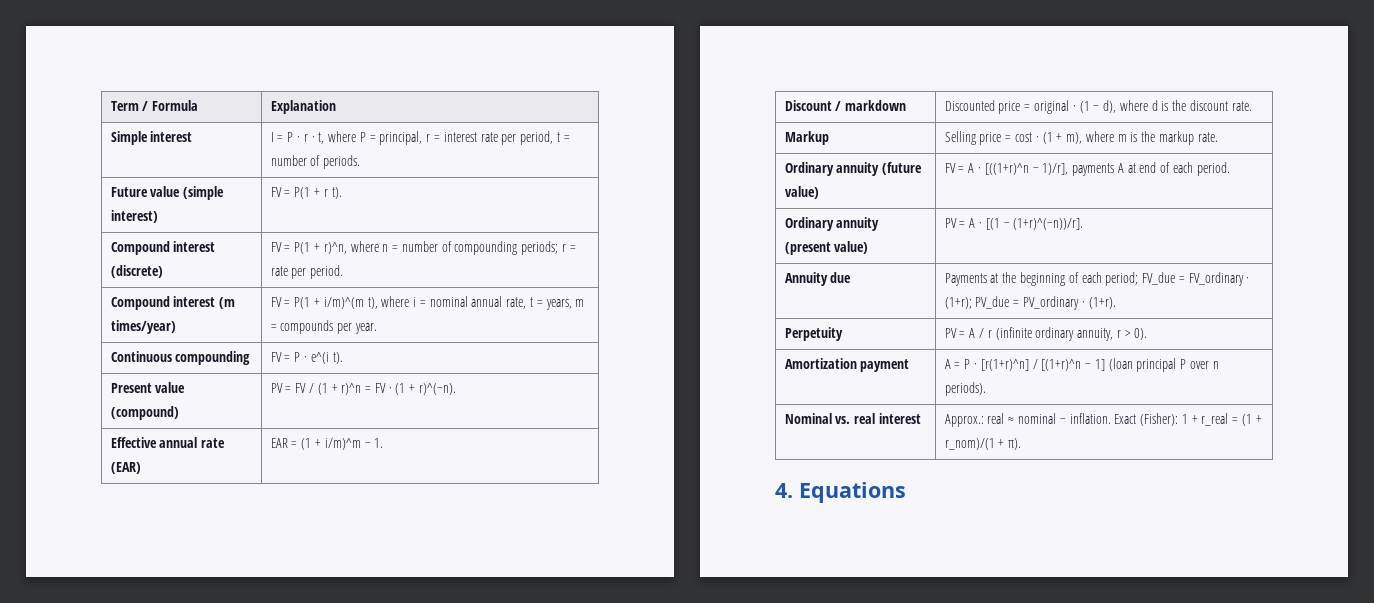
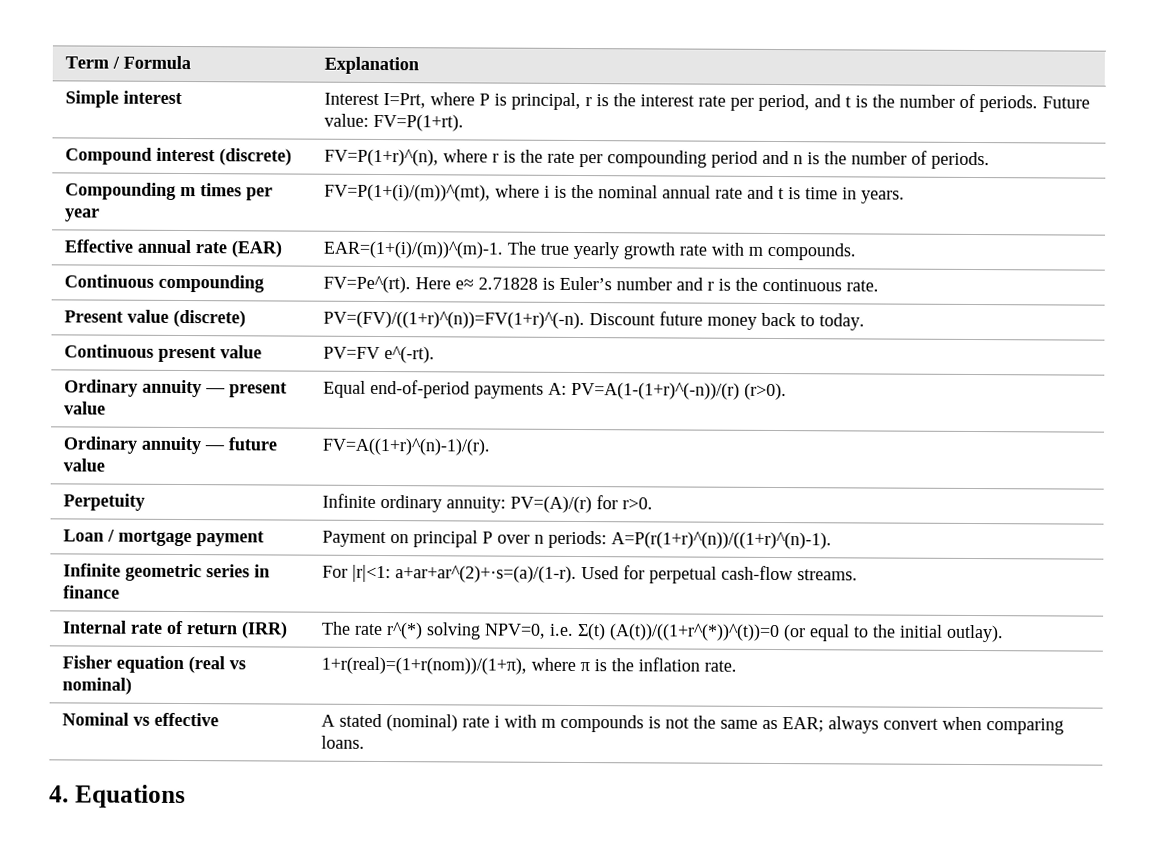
[270,132,325,144] I = P · r · t, -> [324,92,427,109] Interest I=Prt,
[369,135,376,142] = -> [494,93,508,106] is
[434,135,441,142] = -> [596,93,637,107] is the
[556,132,570,142] [270,155,361,169] [110,186,225,200] [110,210,158,223] [270,187,342,199] [110,241,216,255] [110,265,163,278] [270,241,576,255] [270,265,344,279] [110,296,236,310] [110,320,176,334] [270,296,585,310] [270,320,377,334] [110,351,251,365] [270,352,343,364] [110,382,186,393] [110,406,179,420] [270,383,457,395] [110,437,226,448] [110,462,141,474] [270,438,384,450] [784,100,907,111] [944,100,1252,114] [784,131,829,145] [944,131,1218,145] [784,162,923,176] [784,186,819,199] [944,162,1230,176] [784,217,880,231] [784,241,869,255] [944,218,1084,230] [784,272,852,286] [944,272,1250,286] [944,296,1116,310] [784,327,843,341] [944,327,1148,341] [784,358,910,372] [944,358,1219,372] [944,382,986,396] [784,413,921,424] [944,413,1262,427] [944,438,1022,450] t = number of periods. // Future value (simple interest) | FV = P(1 + r t). // Compound interest (discrete) | FV = P(1 + r)^n, where n = number of compounding periods; r = rate per period. // Compound interest (m times/year) | FV = P(1 + i/m)^(m t), where i = nominal annual rate, t = years, m = compounds per year. // Continuous compounding | FV = P · e^(i t). // Present value (compound) | PV = FV / (1 + r)^n = FV · (1 + r)^(−n). // Effective annual rate (EAR) | EAR = (1 + i/m)^m − 1. // Discount / markdown | Discounted price = original · (1 − d), where d is the discount rate. // Markup | Selling price = cost · (1 + m), where m is the markup rate. // Ordinary annuity (future value) | FV = A · [((1+r)^n − 1)/r], payments A at end of each period. // Ordinary annuity (present value) | PV = A · [(1 − (1+r)^(−n))/r]. // Annuity due | Payments at the beginning of each period; FV_due = FV_ordinary · (1+r); PV_due = PV_ordinary · (1+r). // Perpetuity | PV = A / r (infinite ordinary annuity, r > 0). // Amortization payment | A = P · [r(1+r)^n] / [(1+r)^n − 1] (loan principal P over n periods). // Nominal vs. real interest | Approx.: real ≈ nominal − inflation. Exact (Fisher): 1 + r_real = (1 + r_nom)/(1 + π). -> [814,93,1091,113] [324,113,465,132] [65,147,293,166] [324,148,991,170] [65,182,274,201] [65,208,101,222] [324,183,906,204] [64,239,283,258] [323,240,857,261] [64,274,265,293] [323,275,880,294] [64,309,247,328] [323,310,866,331] [64,344,263,363] [323,346,436,364] [64,379,288,398] [64,401,107,415] [323,379,788,401] [63,436,278,455] [63,458,106,472] [322,437,491,456] [63,493,146,511] [322,493,654,514] [63,529,265,547] [322,530,833,550] [63,563,271,582] [63,585,121,599] [322,564,859,584] [62,620,289,639] [321,621,1005,643] [62,655,247,674] [62,677,133,695] [321,656,738,675] [62,712,220,727] [321,713,1065,735] [321,735,366,749] and t is the number of periods. Future value: FV=P(1+rt). // Compound interest (discrete) | FV=P(1+r)^(n), where r is the rate per compounding period and n is the number of periods. // Compounding m times per year | FV=P(1+(i)/(m))^(mt), where i is the nominal annual rate and t is time in years. // Effective annual rate (EAR) | EAR=(1+(i)/(m))^(m)-1. The true yearly growth rate with m compounds. // Continuous compounding | FV=Pe^(rt). Here e≈ 2.71828 is Euler’s number and r is the continuous rate. // Present value (discrete) | PV=(FV)/((1+r)^(n))=FV(1+r)^(-n). Discount future money back to today. // Continuous present value | PV=FV e^(-rt). // Ordinary annuity — present value | Equal end-of-period payments A: PV=A(1-(1+r)^(-n))/(r) (r>0). // Ordinary annuity — future value | FV=A((1+r)^(n)-1)/(r). // Perpetuity | Infinite ordinary annuity: PV=(A)/(r) for r>0. // Loan / mortgage payment | Payment on principal P over n periods: A=P(r(1+r)^(n))/((1+r)^(n)-1). // Infinite geometric series in finance | For |r|<1: a+ar+ar^(2)+·s=(a)/(1-r). Used for perpetual cash-flow streams. // Internal rate of return (IRR) | The rate r^(*) solving NPV=0, i.e. Σ(t) (A(t))/((1+r^(*))^(t))=0 (or equal to the initial outlay). // Fisher equation (real vs nominal) | 1+r(real)=(1+r(nom))/(1+π), where π is the inflation rate. // Nominal vs effective | A stated (nominal) rate i with m compounds is not the same as EAR; always convert when comparing loans.

